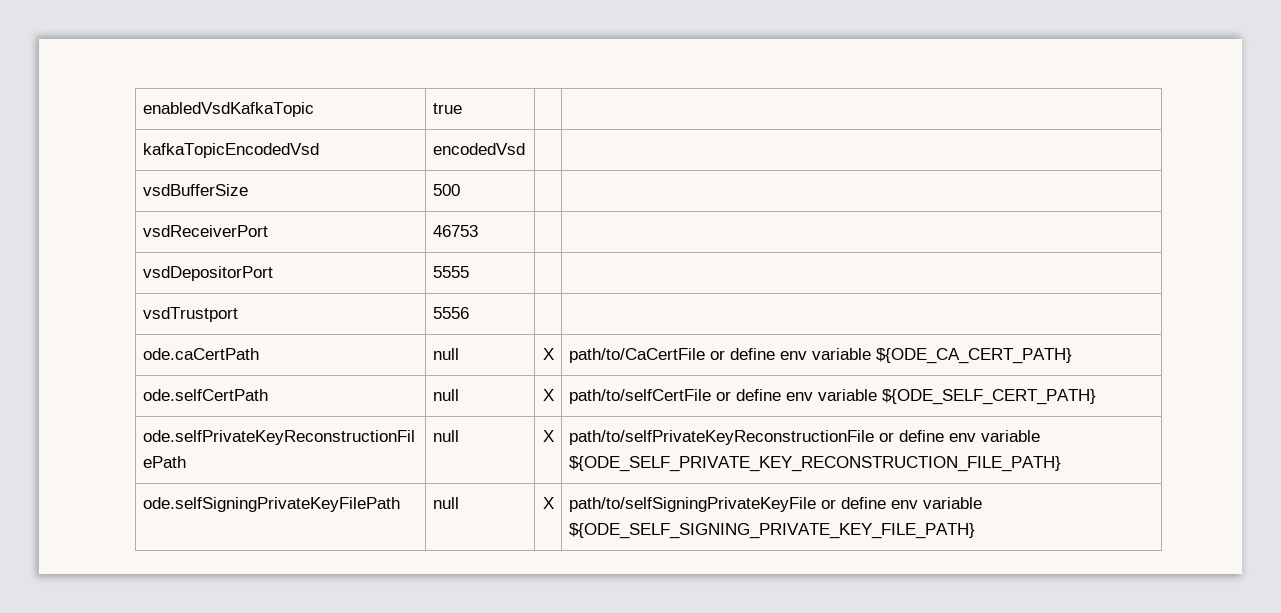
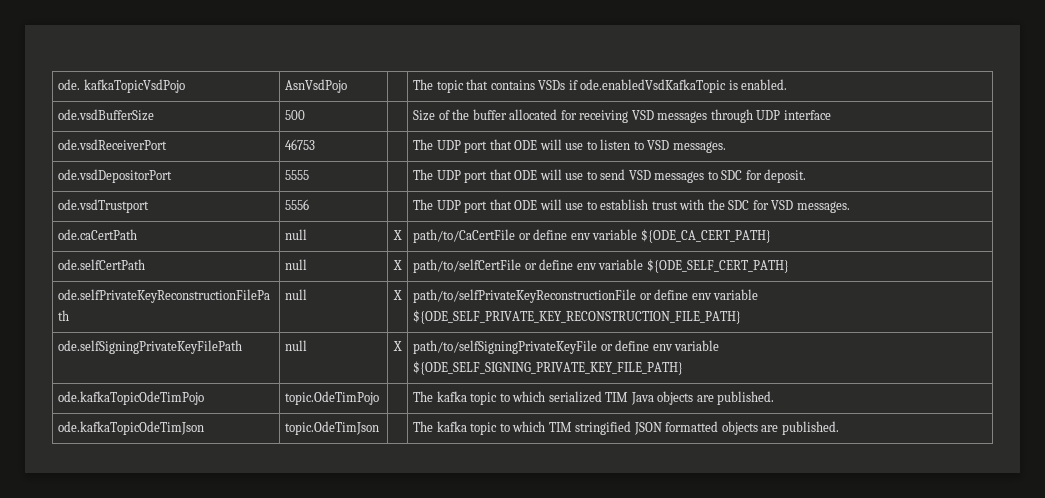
[142,102,314,117] [432,103,462,114] [142,143,319,158] [432,143,525,155] [142,184,248,196] [432,184,460,196] [142,225,268,237] [432,225,478,237] [142,266,273,281] [432,266,469,278] [142,307,238,322] [432,307,469,319] enabledVsdKafkaTopic | true | | // kafkaTopicEncodedVsd | encodedVsd | | // vsdBufferSize | 500 | | // vsdReceiverPort | 46753 | | // vsdDepositorPort | 5555 | | // vsdTrustport | 5556 | | -> [58,79,185,93] [285,79,348,93] [413,79,788,93] [58,109,155,121] [285,110,306,120] [413,109,831,123] [58,139,168,150] [285,139,316,150] [413,139,726,153] [58,169,173,183] [285,170,310,180] [413,169,807,183] [58,199,150,213] [285,199,310,210] [413,199,850,213] ode. kafkaTopicVsdPojo | AsnVsdPojo | | The topic that contains VSDs if ode.enabledVsdKafkaTopic is enabled. // ode.vsdBufferSize | 500 | | Size of the buffer allocated for receiving VSD messages through UDP interface // ode.vsdReceiverPort | 46753 | | The UDP port that ODE will use to listen to VSD messages. // ode.vsdDepositorPort | 5555 | | The UDP port that ODE will use to send VSD messages to SDC for deposit. // ode.vsdTrustport | 5556 | | The UDP port that ODE will use to establish trust with the SDC for VSD messages.
(975, 531) none -> [58,391,205,405] [285,391,380,405] [413,391,775,405] [58,421,205,435] [285,421,380,435] [413,421,839,435] // ode.kafkaTopicOdeTimPojo | topic.OdeTimPojo | | The kafka topic to which serialized TIM Java objects are published. // ode.kafkaTopicOdeTimJson | topic.OdeTimJson | | The kafka topic to which TIM stringified JSON formatted objects are published.

